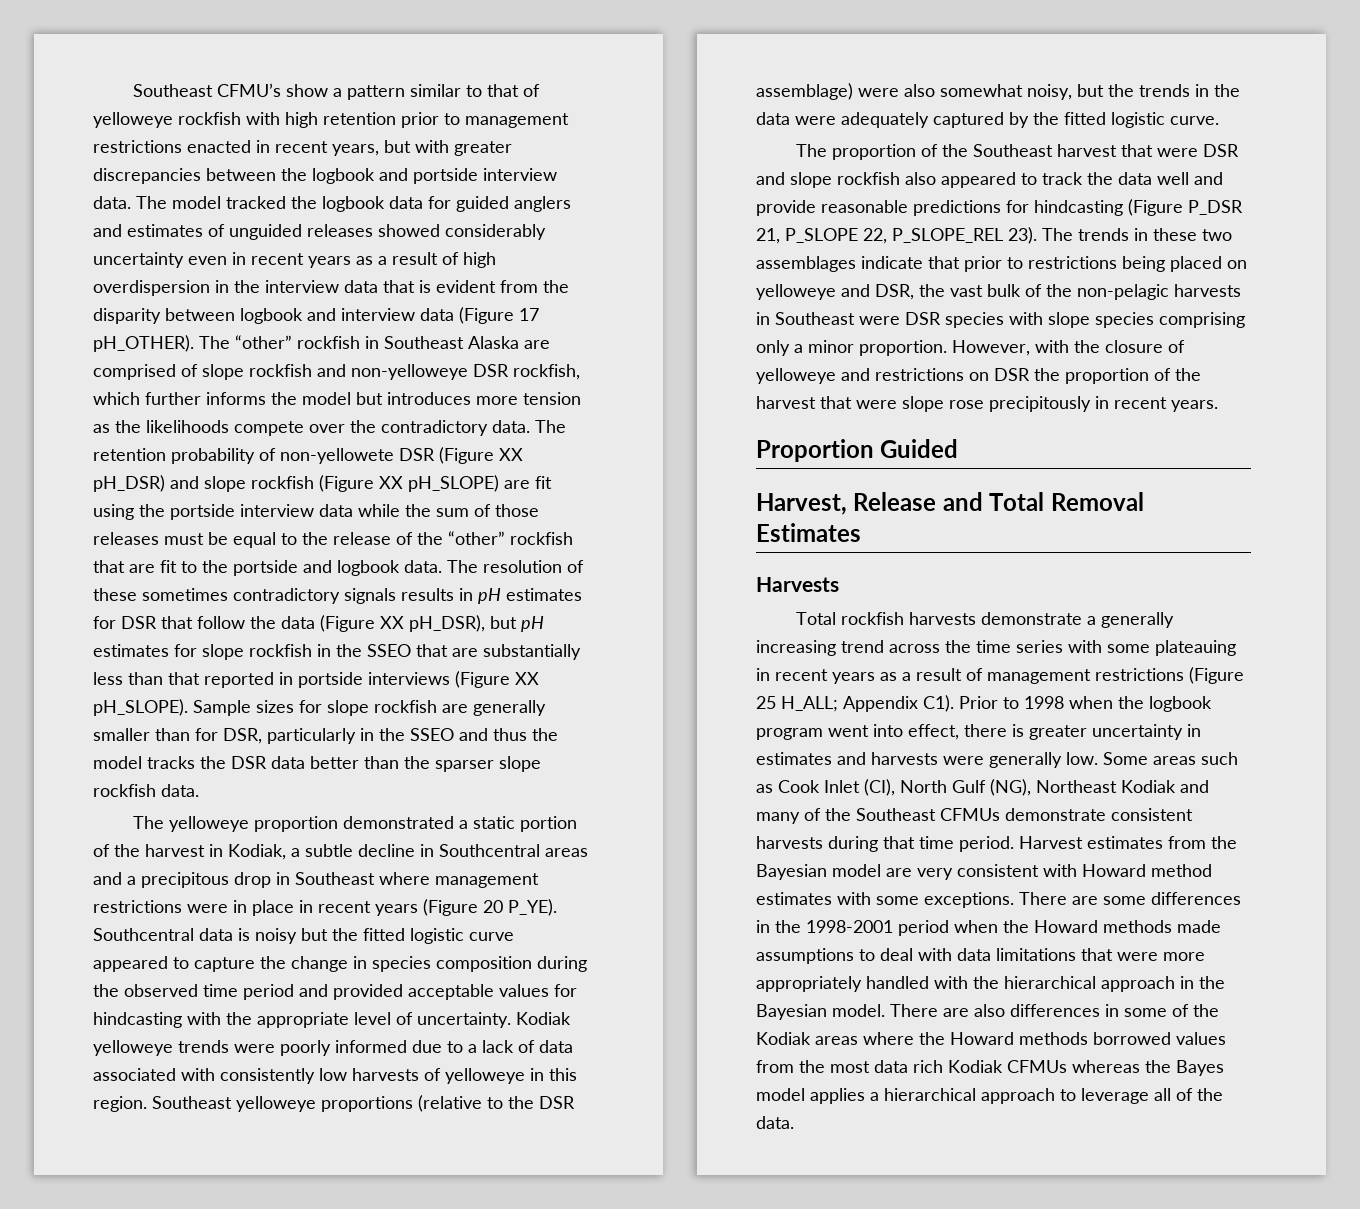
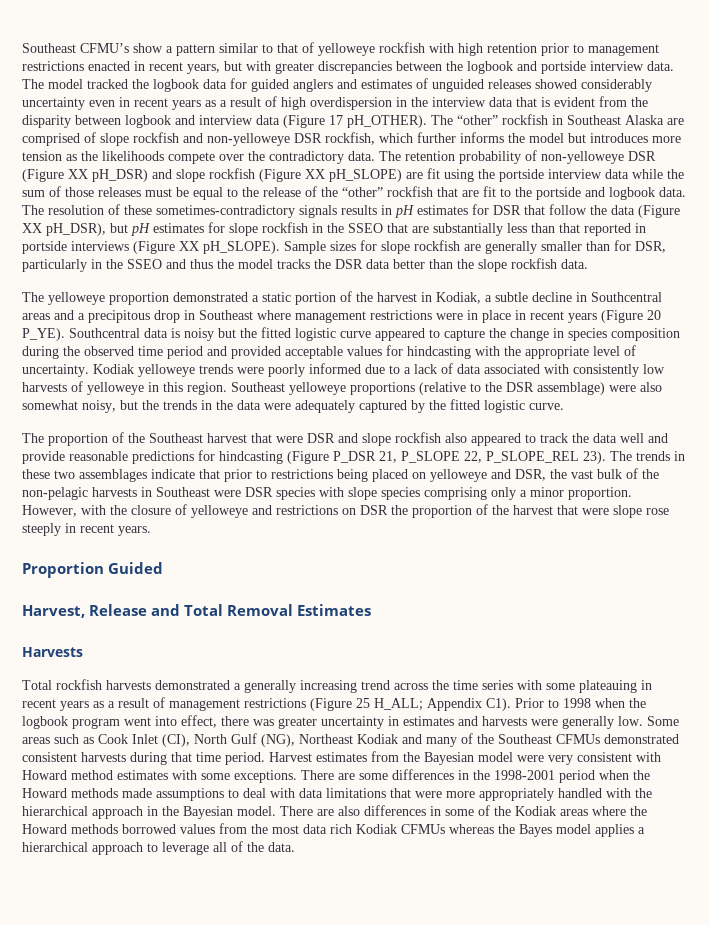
[280,448,394,464] non-yellowete -> [541,151,624,164] non-yelloweye
[142,588,340,604] sometimes contradictory -> [156,205,295,218] sometimes-contradictory
[435,760,494,772] sparser -> (474, 264) none
[989,396,1091,412] precipitously -> [22,523,61,536] steeply
[980,612,1082,625] demonstrate -> [155,680,230,690] demonstrated
[1012,724,1024,737] is -> [253,719,274,726] was
[1005,808,1106,821] demonstrate -> [604,734,679,744] demonstrated
[886,868,912,877] are -> [517,755,544,762] were

